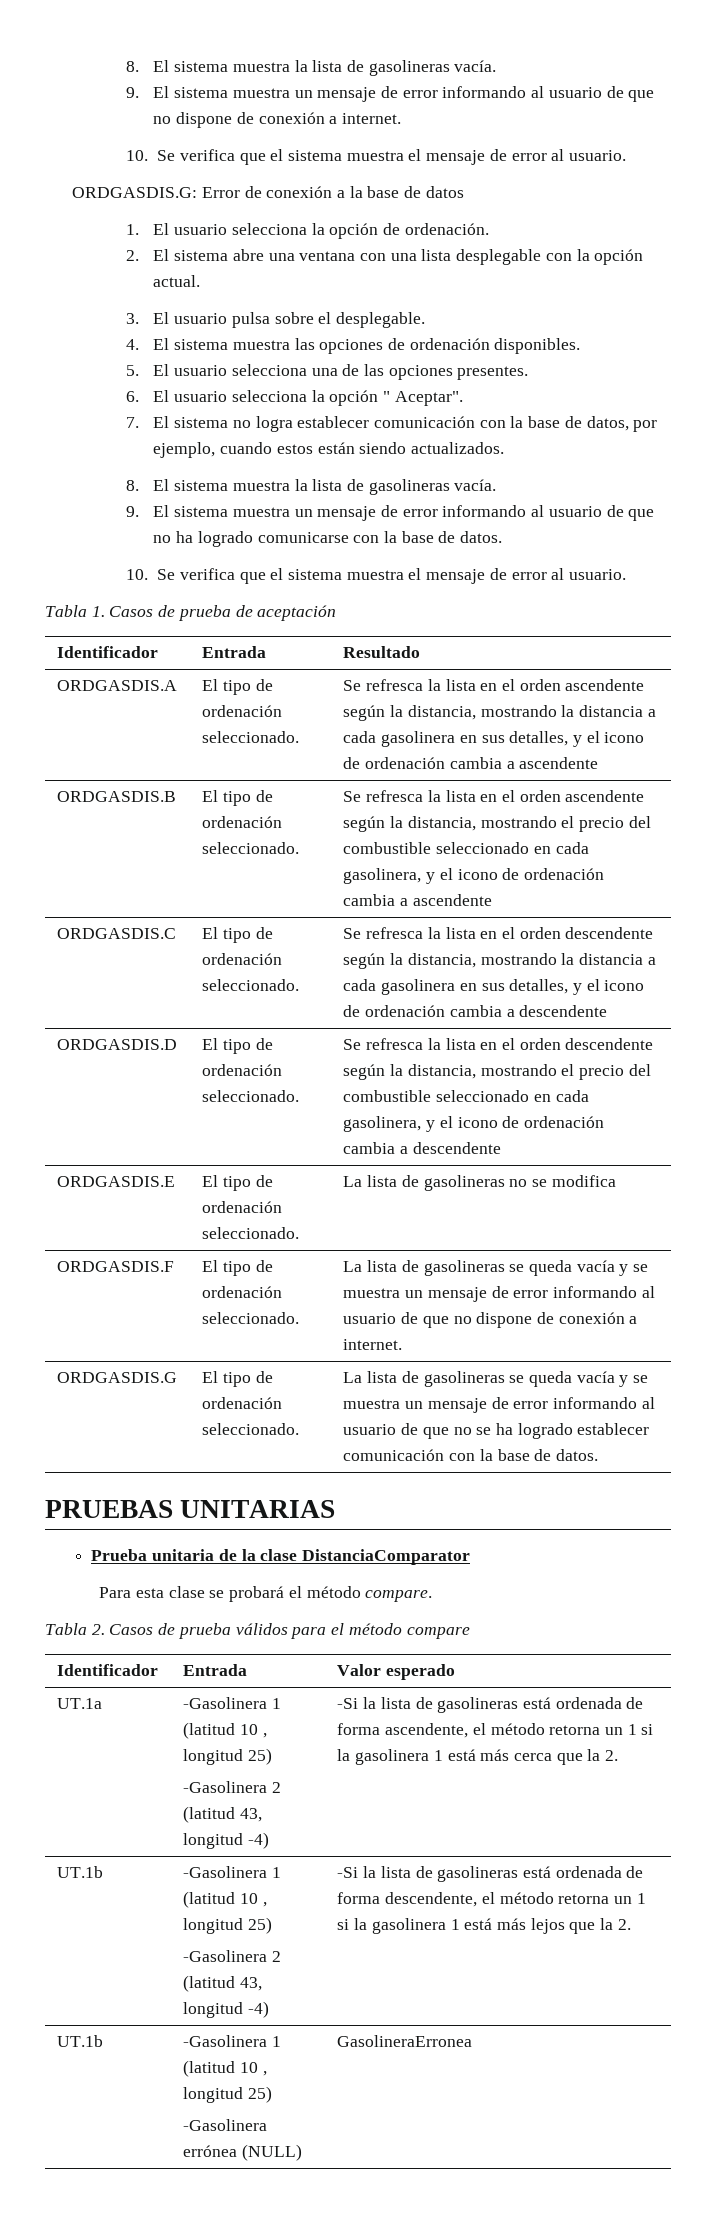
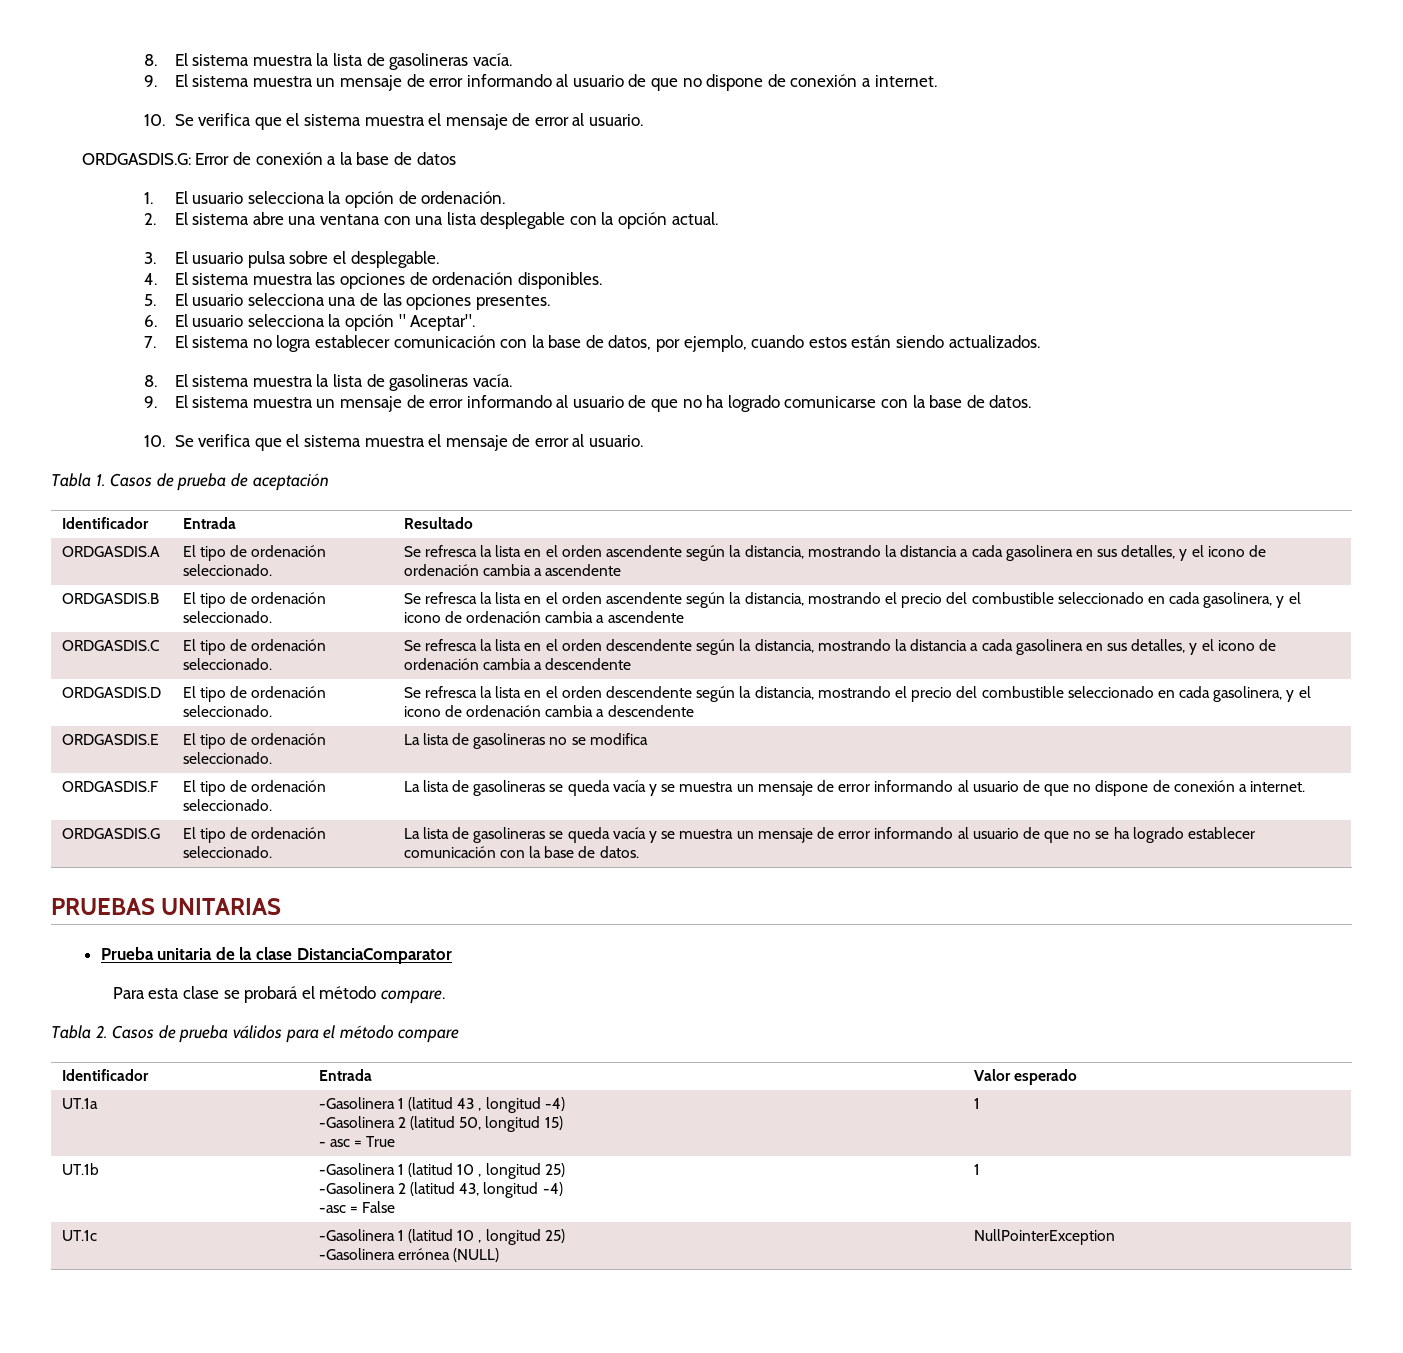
[240,1724,267,1738] [183,1748,273,1765] [183,1781,282,1793] [183,1806,263,1823] [183,1832,270,1849] [337,1697,644,1713] [337,1723,654,1738] [337,1749,619,1765] 10 , longitud 25) // -Gasolinera 2 (latitud 43, longitud -4) | -Si la lista de gasolineras está ordenada de forma ascendente, el método retorna un 1 si la gasolinera 1 está más cerca que la 2. -> [457,1097,565,1113] [318,1116,563,1132] [318,1136,396,1147] [973,1098,980,1109] 43 , longitud -4) // -Gasolinera 2 (latitud 50, longitud 15) // - asc = True | 1
[337,1866,644,1882] [337,1892,646,1907] [337,1918,631,1934] [57,2035,104,2047] | -Si la lista de gasolineras está ordenada de forma descendente, el método retorna un 1 si la gasolinera 1 está más lejos que la 2. // UT.1b -> [318,1201,396,1213] [973,1164,980,1175] [61,1230,97,1241] // -asc = False | 1 // UT.1c
[337,2035,473,2047] GasolineraErronea -> [973,1229,1115,1245] NullPointerException

